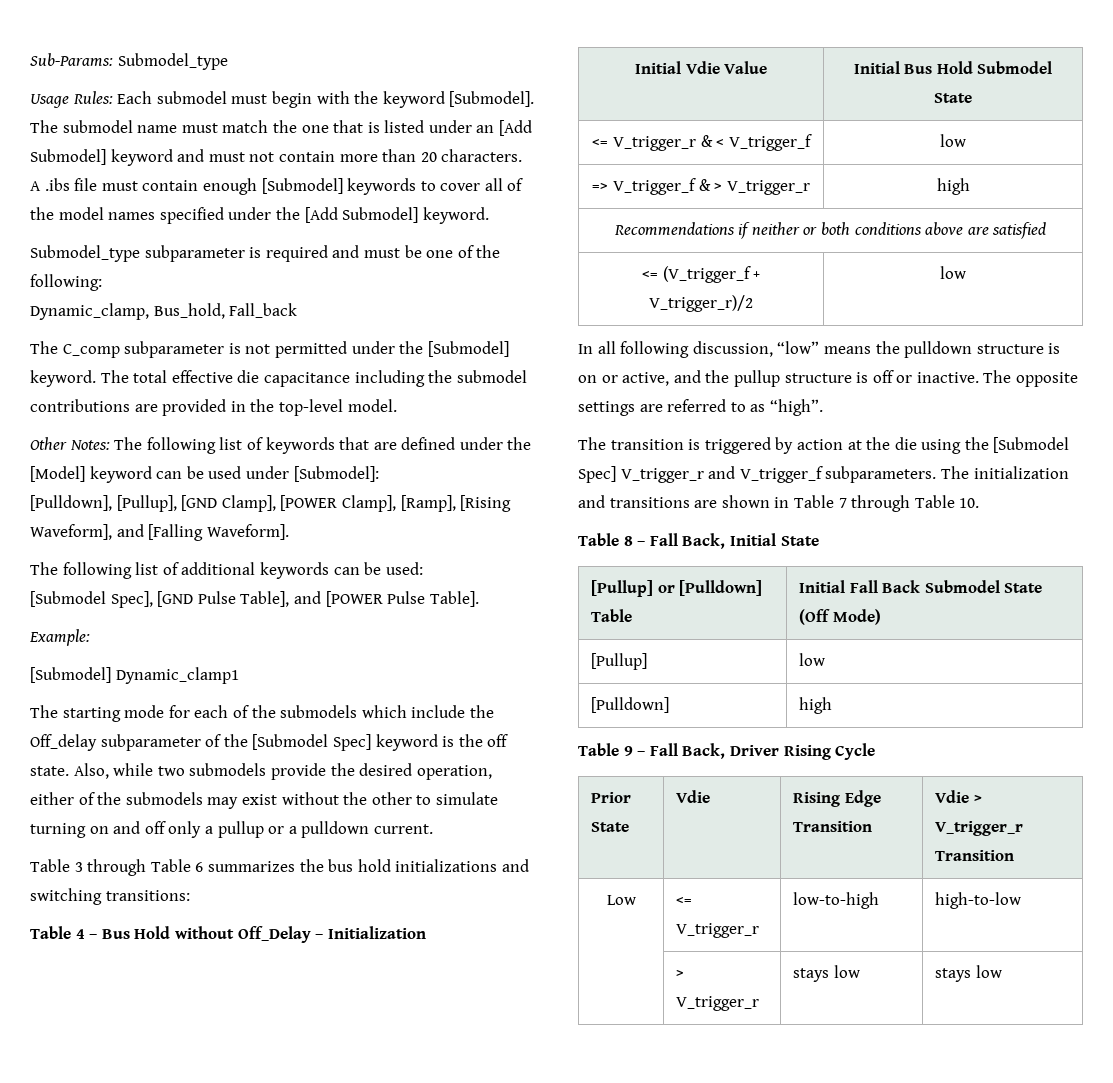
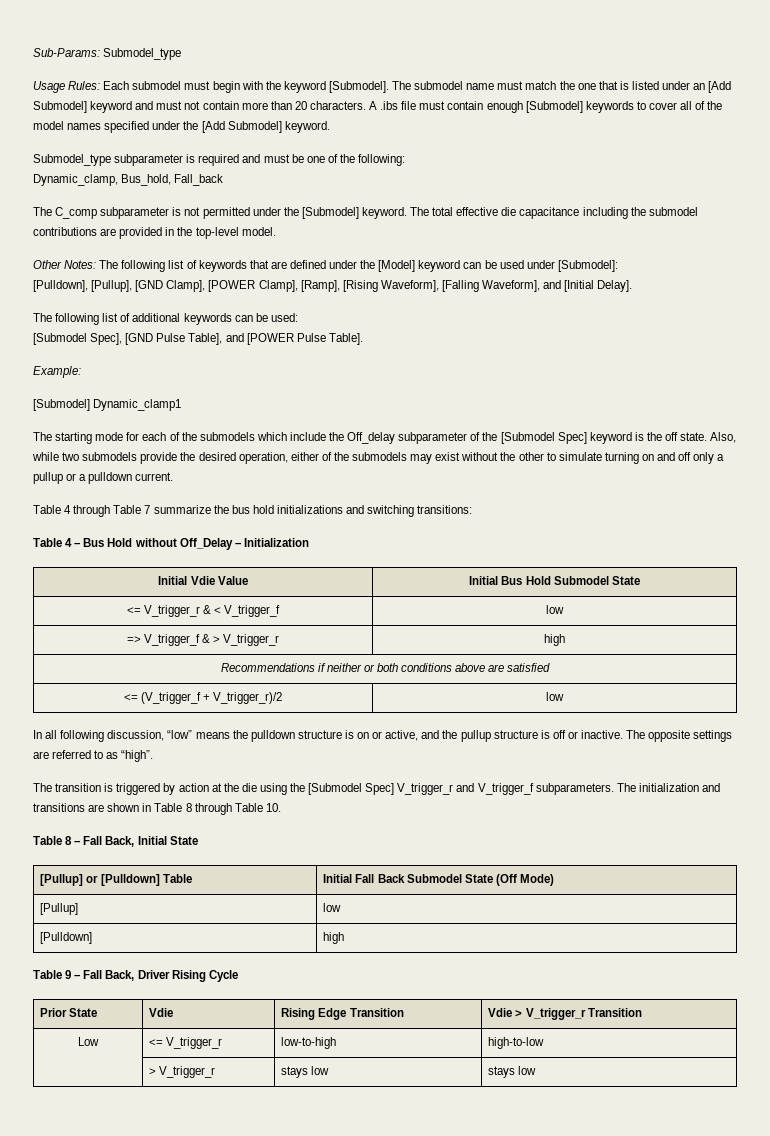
[116,524,289,541] and [Falling Waveform]. -> [441,280,633,292] [Falling Waveform], and [Initial Delay].
[74,859,295,876] 3 through Table 6 summarizes -> [64,505,211,517] 4 through Table 7 summarize
[838,498,847,508] 7 -> [185,803,192,812] 8

